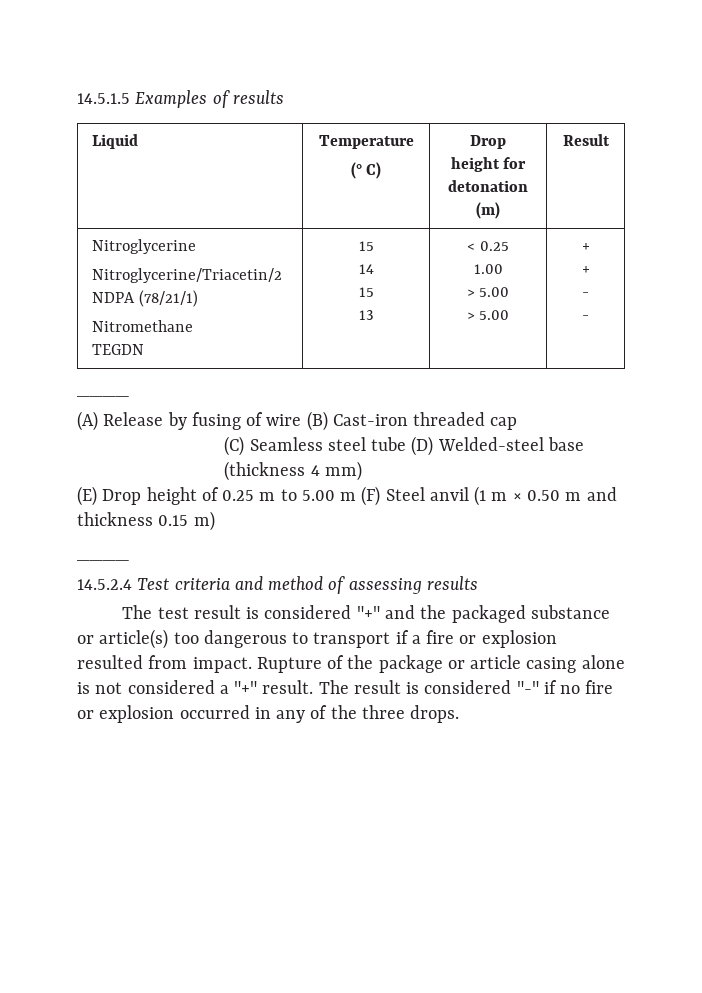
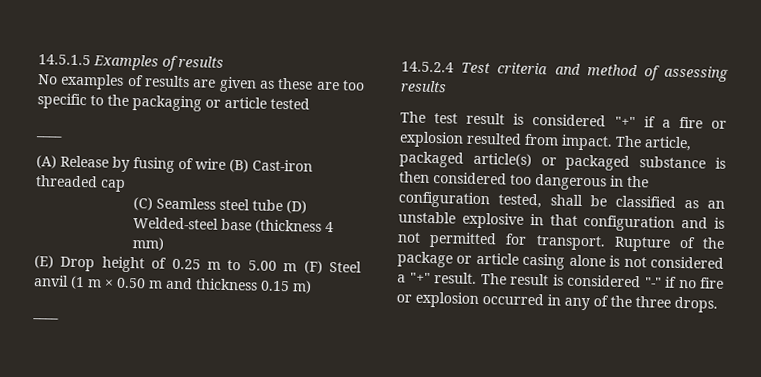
[92,134,139,149] [318,135,414,149] [350,162,382,179] [470,135,506,149] [450,157,527,172] [448,180,528,192] [476,202,500,219] [562,134,610,146] [92,239,197,254] [92,268,283,283] [92,290,198,307] [92,320,194,332] [92,344,145,355] [358,241,374,251] [358,264,374,274] [358,287,374,297] [358,310,374,320] [467,241,509,251] [473,264,503,274] [466,287,510,297] [466,310,510,320] [581,243,590,251] [581,266,590,274] [582,292,589,297] [582,315,589,320] // Liquid | Temperature // (° C) | Drop height for detonation (m) | Result // Nitroglycerine // Nitroglycerine/Triacetin/2 NDPA (78/21/1) // Nitromethane // TEGDN | 15 // 14 // 15 // 13 | < 0.25 // 1.00 // > 5.00 // > 5.00 | + // + // - // - -> [38,73,365,93] [37,93,310,112] // No examples of results are given as these are too specific to the packaging or article tested
[384,605,610,623] [77,629,391,649] and the packaged substance or article(s) too dangerous to transport -> (636, 122) none
(252, 665) none -> [615,135,692,152] [399,151,726,171] [399,171,649,191] [398,191,725,209] [398,211,725,232] [397,231,606,251] The article, packaged article(s) or packaged substance is then considered too dangerous in the configuration tested, shall be classified as an unstable explosive in that configuration and is not permitted for transport.

